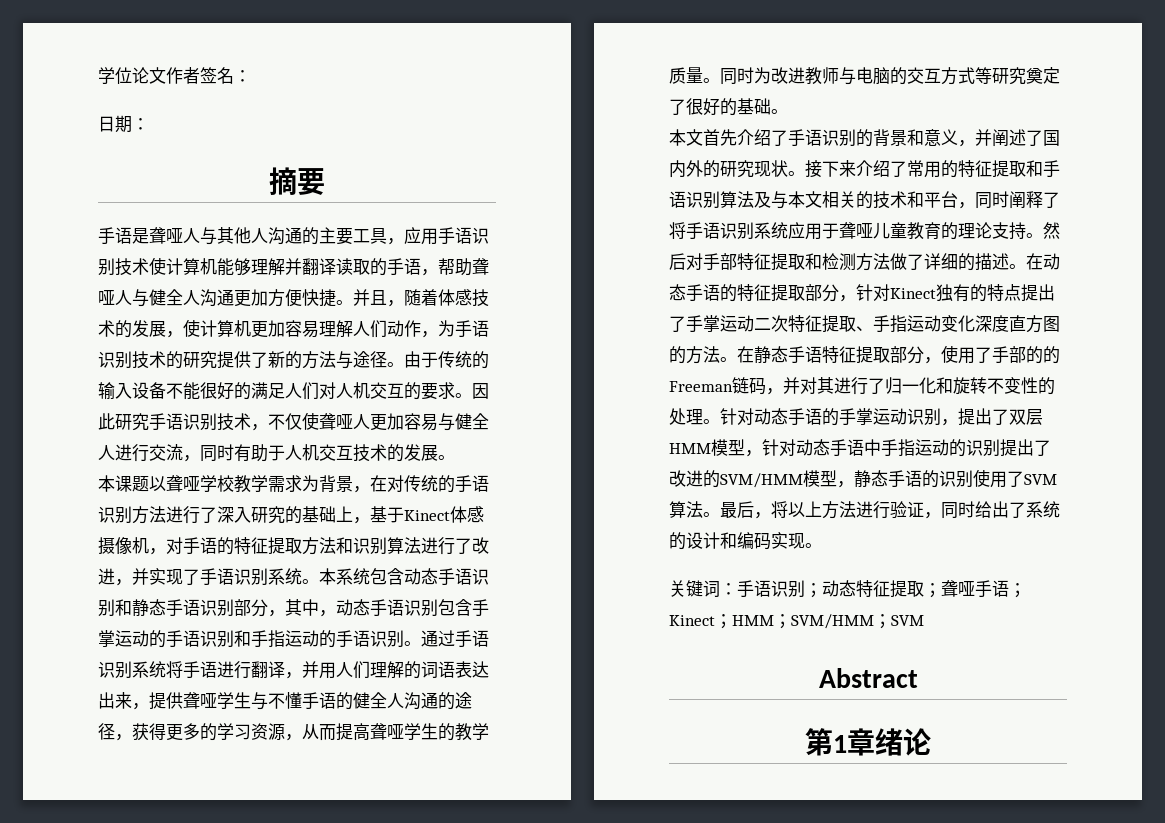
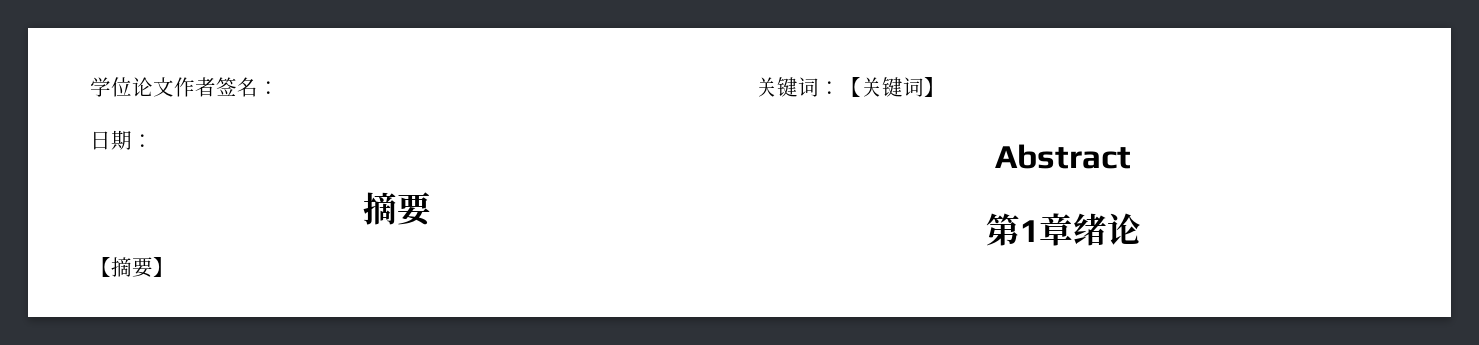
[98,227,489,245] [98,257,489,276] [98,289,489,307] [98,319,489,338] [98,351,489,369] [98,382,489,400] [98,412,489,431] [98,444,455,462] [98,475,489,493] [98,506,484,524] [98,537,489,555] [98,568,489,586] [98,599,489,617] [98,630,489,648] [98,661,489,679] [98,692,472,710] [98,723,489,741] [669,67,1060,85] [669,98,788,116] [669,129,1060,147] [669,160,1060,178] [669,191,1060,209] [669,222,1060,240] [669,253,1060,271] [669,284,1055,302] [669,315,1060,333] [669,345,1060,364] [669,377,1055,395] [669,408,1043,426] [669,439,1051,457] [669,469,1057,488] [669,501,1060,519] [669,532,822,550] [669,580,1026,598] [669,614,924,629] 手语是聋哑人与其他人沟通的主要工具，应用手语识别技术使计算机能够理解并翻译读取的手语，帮助聋哑人与健全人沟通更加方便快捷。并且，随着体感技术的发展，使计算机更加容易理解人们动作，为手语识别技术的研究提供了新的方法与途径。由于传统的输入设备不能很好的满足人们对人机交互的要求。因此研究手语识别技术，不仅使聋哑人更加容易与健全人进行交流，同时有助于人机交互技术的发展。 // 本课题以聋哑学校教学需求为背景，在对传统的手语识别方法进行了深入研究的基础上，基于Kinect体感摄像机，对手语的特征提取方法和识别算法进行了改进，并实现了手语识别系统。本系统包含动态手语识别和静态手语识别部分，其中，动态手语识别包含手掌运动的手语识别和手指运动的手语识别。通过手语识别系统将手语进行翻译，并用人们理解的词语表达出来，提供聋哑学生与不懂手语的健全人沟通的途径，获得更多的学习资源，从而提高聋哑学生的教学质量。同时为改进教师与电脑的交互方式等研究奠定了很好的基础。 // 本文首先介绍了手语识别的背景和意义，并阐述了国内外的研究现状。接下来介绍了常用的特征提取和手语识别算法及与本文相关的技术和平台，同时阐释了将手语识别系统应用于聋哑儿童教育的理论支持。然后对手部特征提取和检测方法做了详细的描述。在动态手语的特征提取部分，针对Kinect独有的特点提出了手掌运动二次特征提取、手指运动变化深度直方图的方法。在静态手语特征提取部分，使用了手部的的Freeman链码，并对其进行了归一化和旋转不变性的处理。针对动态手语的手掌运动识别，提出了双层HMM模型，针对动态手语中手指运动的识别提出了改进的SVM/HMM模型，静态手语的识别使用了SVM算法。最后，将以上方法进行验证，同时给出了系统的设计和编码实现。 // 关键词：手语识别；动态特征提取；聋哑手语；Kinect；HMM；SVM/HMM；SVM -> [90,257,174,278] [756,77,945,97] 【摘要】 // 关键词：【关键词】

